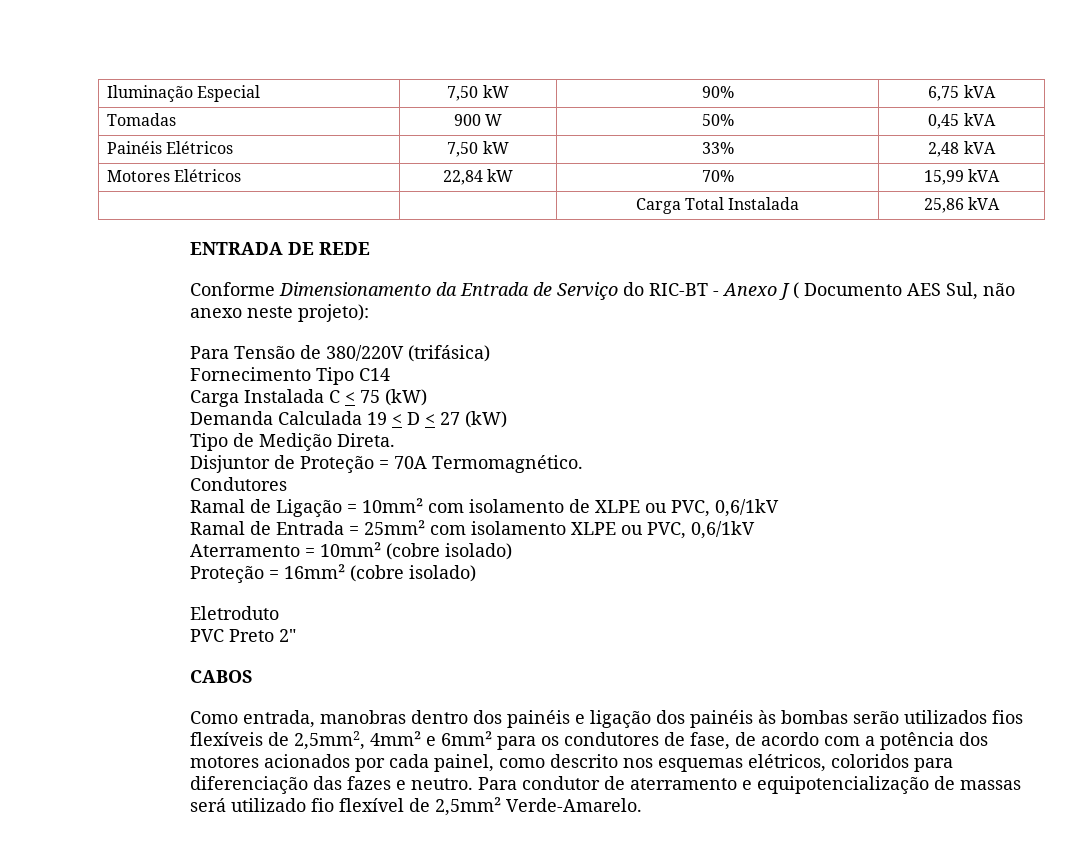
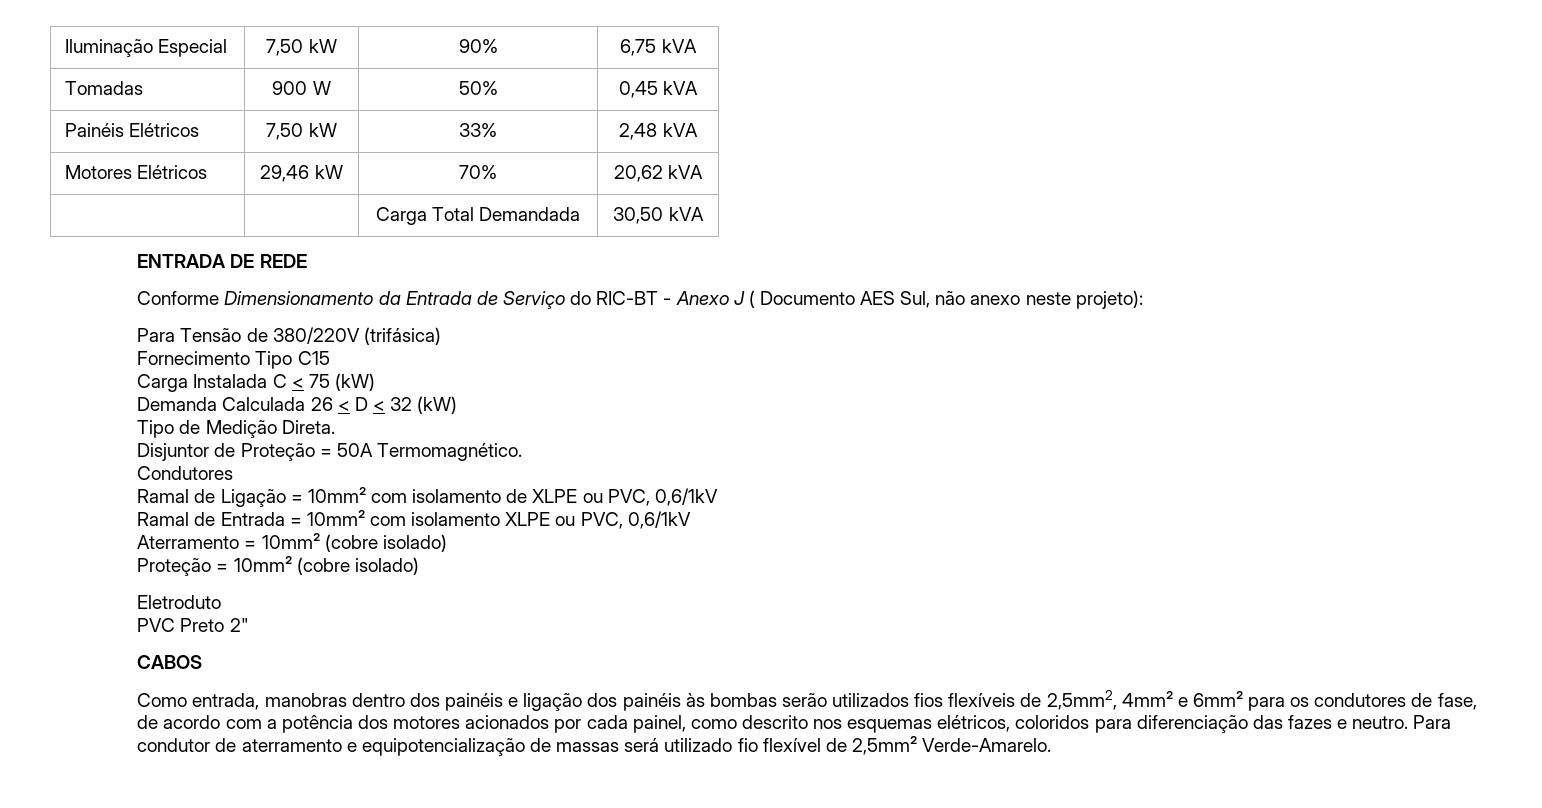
[442,170,483,185] 22,84 -> [260,165,310,182] 29,46
[923,170,964,185] 15,99 -> [613,165,663,182] 20,62
[728,197,800,210] [923,198,964,213] Instalada | 25,86 -> [479,207,581,221] [613,207,664,224] Demandada | 30,50
[359,368,391,381] C14 -> [297,351,330,365] C15
[367,412,388,425] 19 -> [310,397,333,411] 26
[440,412,461,425] 27 -> [390,397,413,411] 32
[394,456,428,469] 70A -> [336,443,373,457] 50A
[364,520,426,535] 25mm² -> [306,510,365,526] 10mm²
[284,564,346,579] 16mm² -> [233,556,292,572] 10mm²

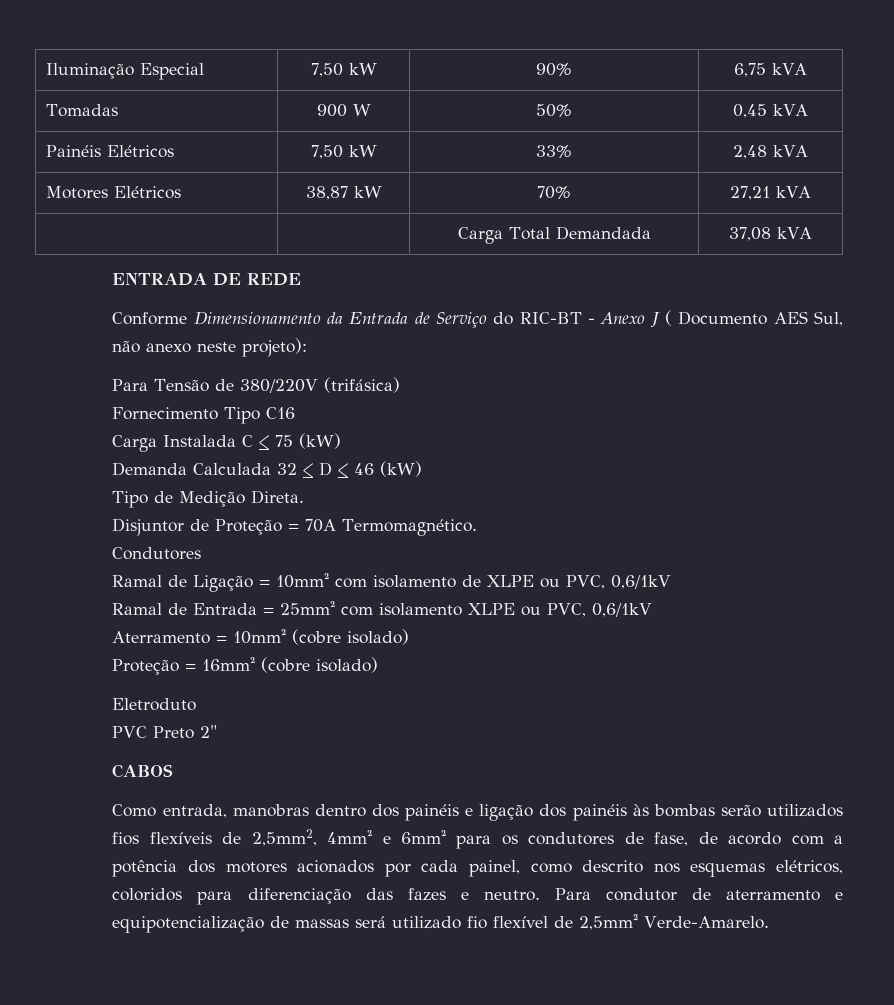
[260,165,310,182] 29,46 -> [305,186,348,200] 38,87
[613,165,663,182] 20,62 -> [729,186,770,200] 27,21
[613,207,664,224] 30,50 -> [728,227,771,241] 37,08
[297,351,330,365] C15 -> [266,407,296,419] C16
[310,397,333,411] 26 -> [277,463,298,475] 32
[390,397,413,411] 32 -> [354,463,375,475] 46
[336,443,373,457] 50A -> [305,519,337,532] 70A
[306,510,365,526] 10mm² -> [280,600,336,615] 25mm²
[233,556,292,572] 10mm² -> [202,656,256,671] 16mm²

